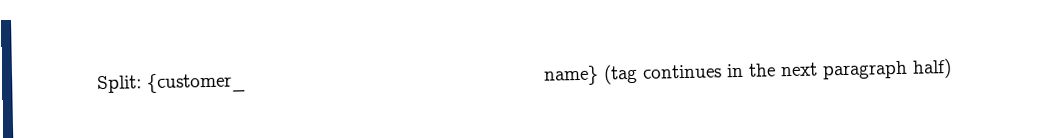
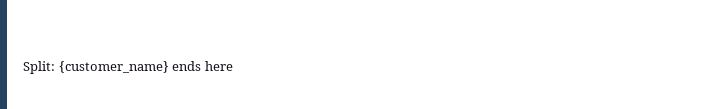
[147,72,247,94] [543,57,952,86] {customer_ // name} (tag continues in the next paragraph half) -> [58,61,233,73] {customer_name} ends here

